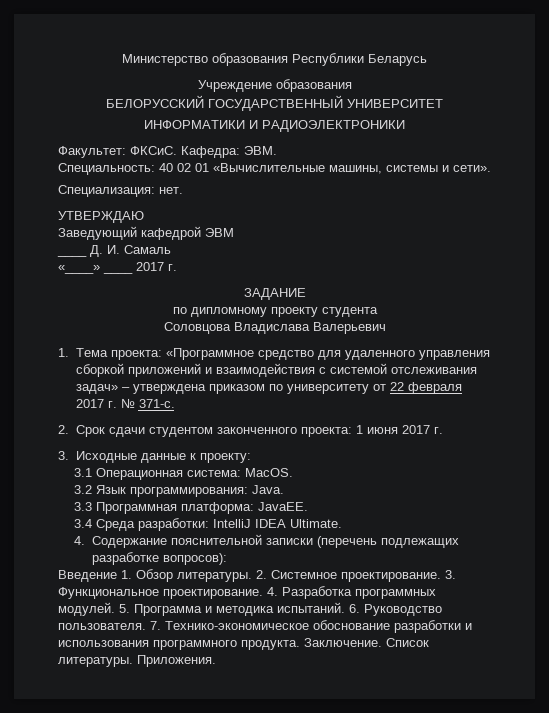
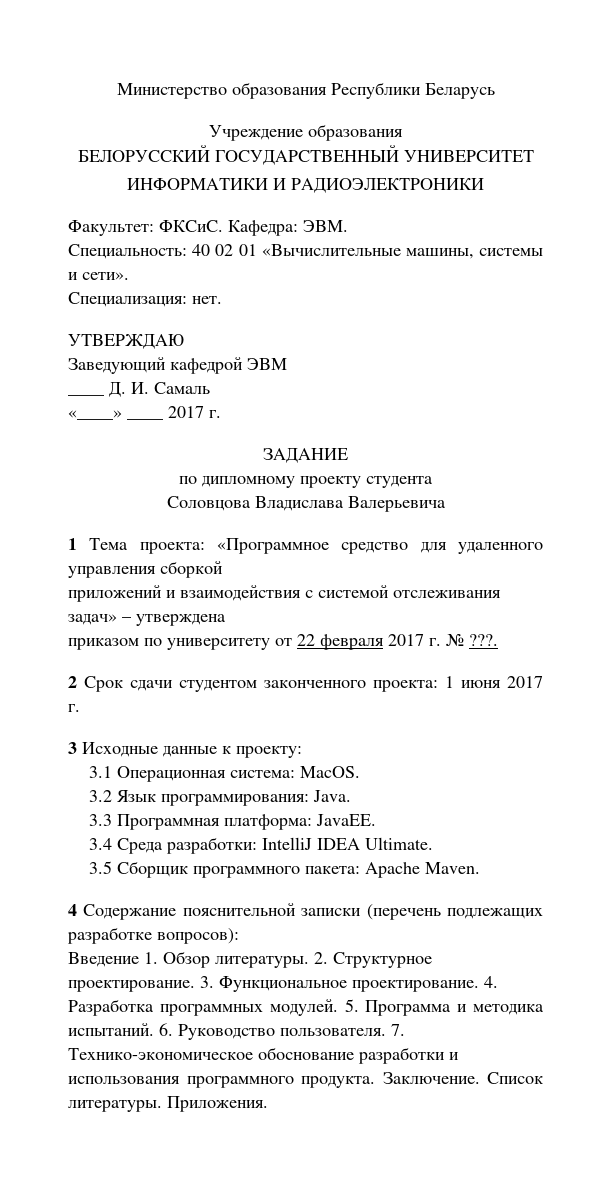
[312,322,386,334] [58,348,69,357] Валерьевич // 1. -> [347,496,446,512] [68,538,77,550] Валерьевича // 1
(124, 370) none -> (223, 569) //
(206, 389) none -> (226, 620) //
[138,399,175,408] [58,425,69,434] 371-с. // 2. -> [469,634,498,646] [68,676,77,688] ???. // 2
[58,451,69,460] 3. -> [68,742,77,754] 3
[74,536,86,545] 4. -> [89,861,481,878] [68,904,77,916] 3.5 Сборщик программного пакета: Apache Maven. // 4
[271,570,337,579] Системное -> [333,952,432,968] Структурное

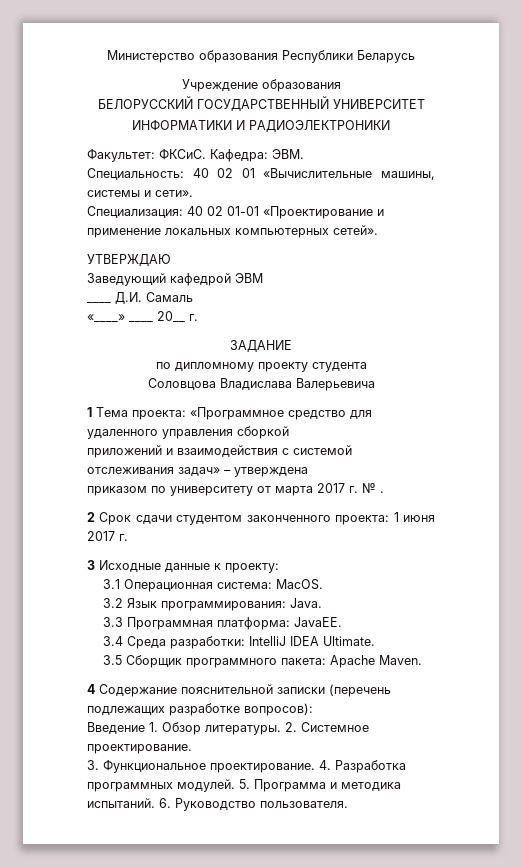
[192,296,222,304] нет. -> [187,206,384,219] [87,225,378,238] 40 02 01-01 «Проектирование и применение локальных компьютерных сетей».
[109,382,149,397] Д. И. -> [115,292,142,304] Д.И.
[168,406,204,418] 2017 -> [157,311,185,323] 20__
[297,634,384,650] 22 февраля -> [275,486,313,496] марта
[469,634,498,646] ???. -> [380,491,384,493] .
[333,952,432,968] [68,980,195,992] Структурное проектирование. -> [301,722,369,732] [87,744,192,754] Системное проектирование. //
[391,1024,405,1036] [68,1047,459,1064] [68,1072,543,1088] [68,1096,268,1112] 7. Технико-экономическое обоснование разработки и использования программного продукта. Заключение. Список литературы. Приложения. -> (348, 804) none

